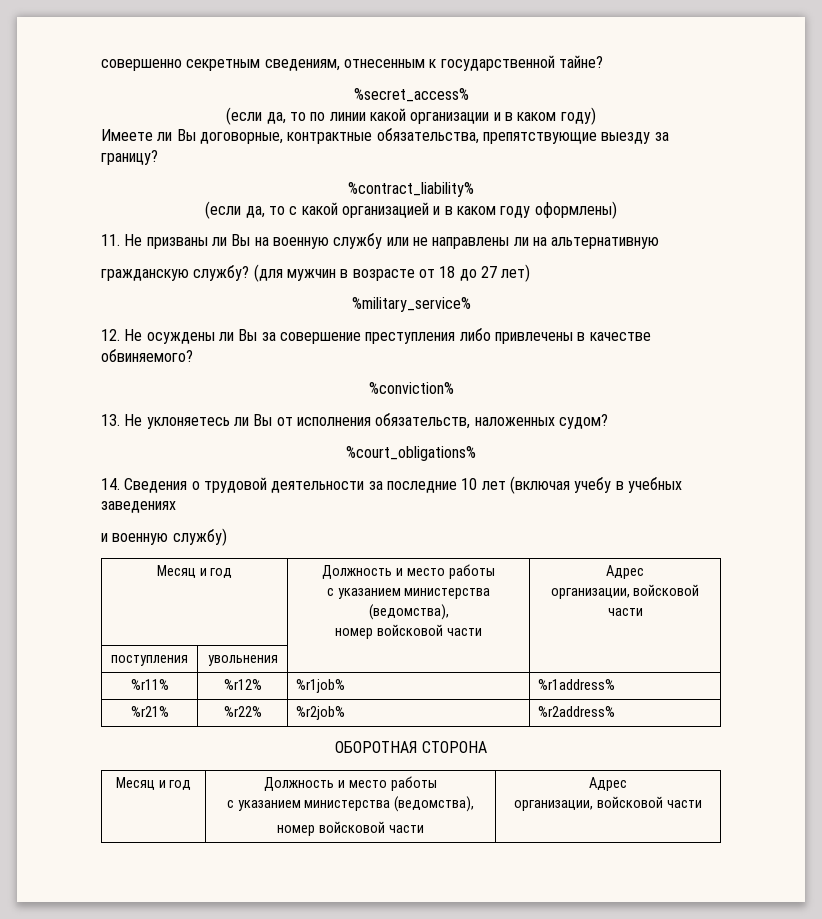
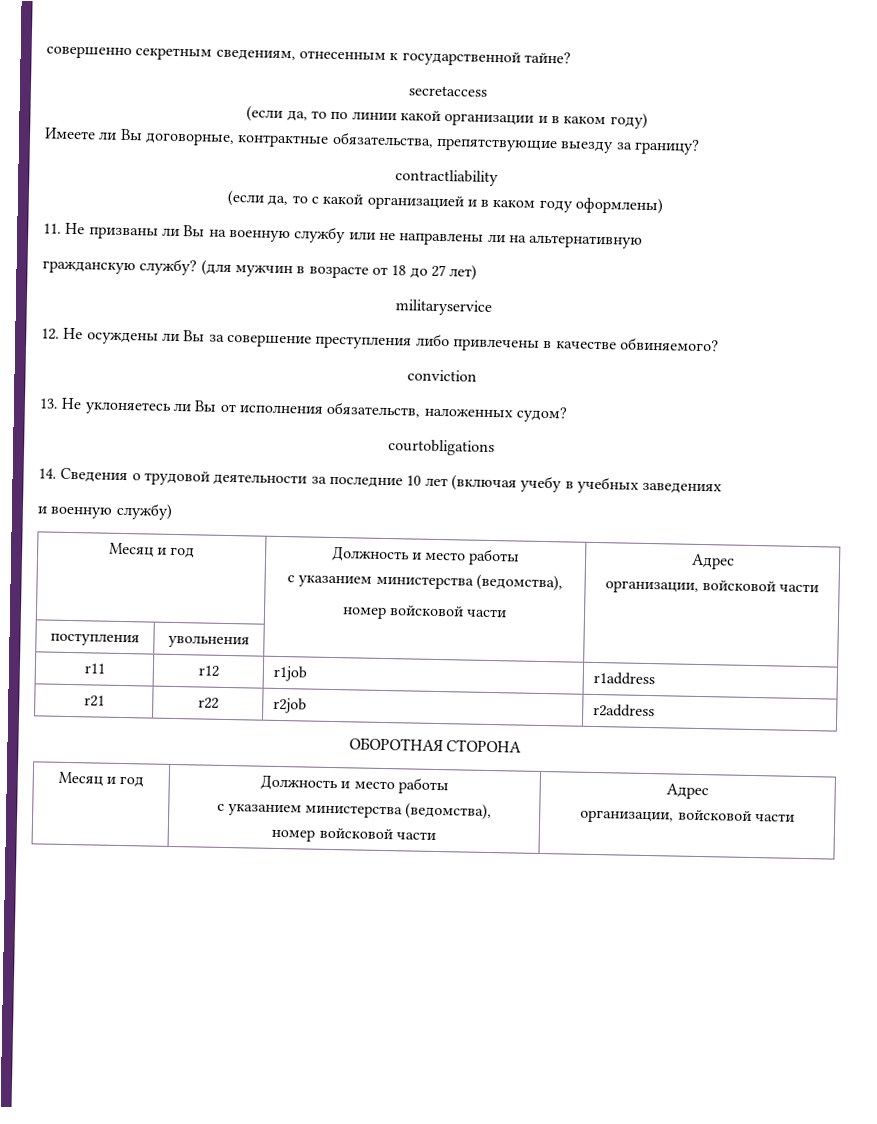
[353,88,469,102] %secret_access% -> [407,85,488,97] secretaccess
[348,182,474,197] %contract_liability% -> [394,169,499,187] contractliability
[351,297,471,312] %military_service% -> [394,299,492,316] militaryservice
[368,382,454,394] %conviction% -> [407,369,477,382] conviction
[346,446,476,461] %court_obligations% -> [387,439,495,457] courtobligations
[130,679,169,690] [223,679,262,690] [296,679,346,693] [538,679,616,690] [130,706,169,717] [223,706,262,717] [296,706,346,720] [538,706,616,717] %r11% | %r12% | %r1job% | %r1address% // %r21% | %r22% | %r2job% | %r2address% -> [83,663,106,674] [197,665,219,677] [272,665,307,682] [592,671,655,686] [83,695,105,707] [197,697,219,709] [272,697,307,714] [592,703,655,718] r11 | r12 | r1job | r1address // r21 | r22 | r2job | r2address

